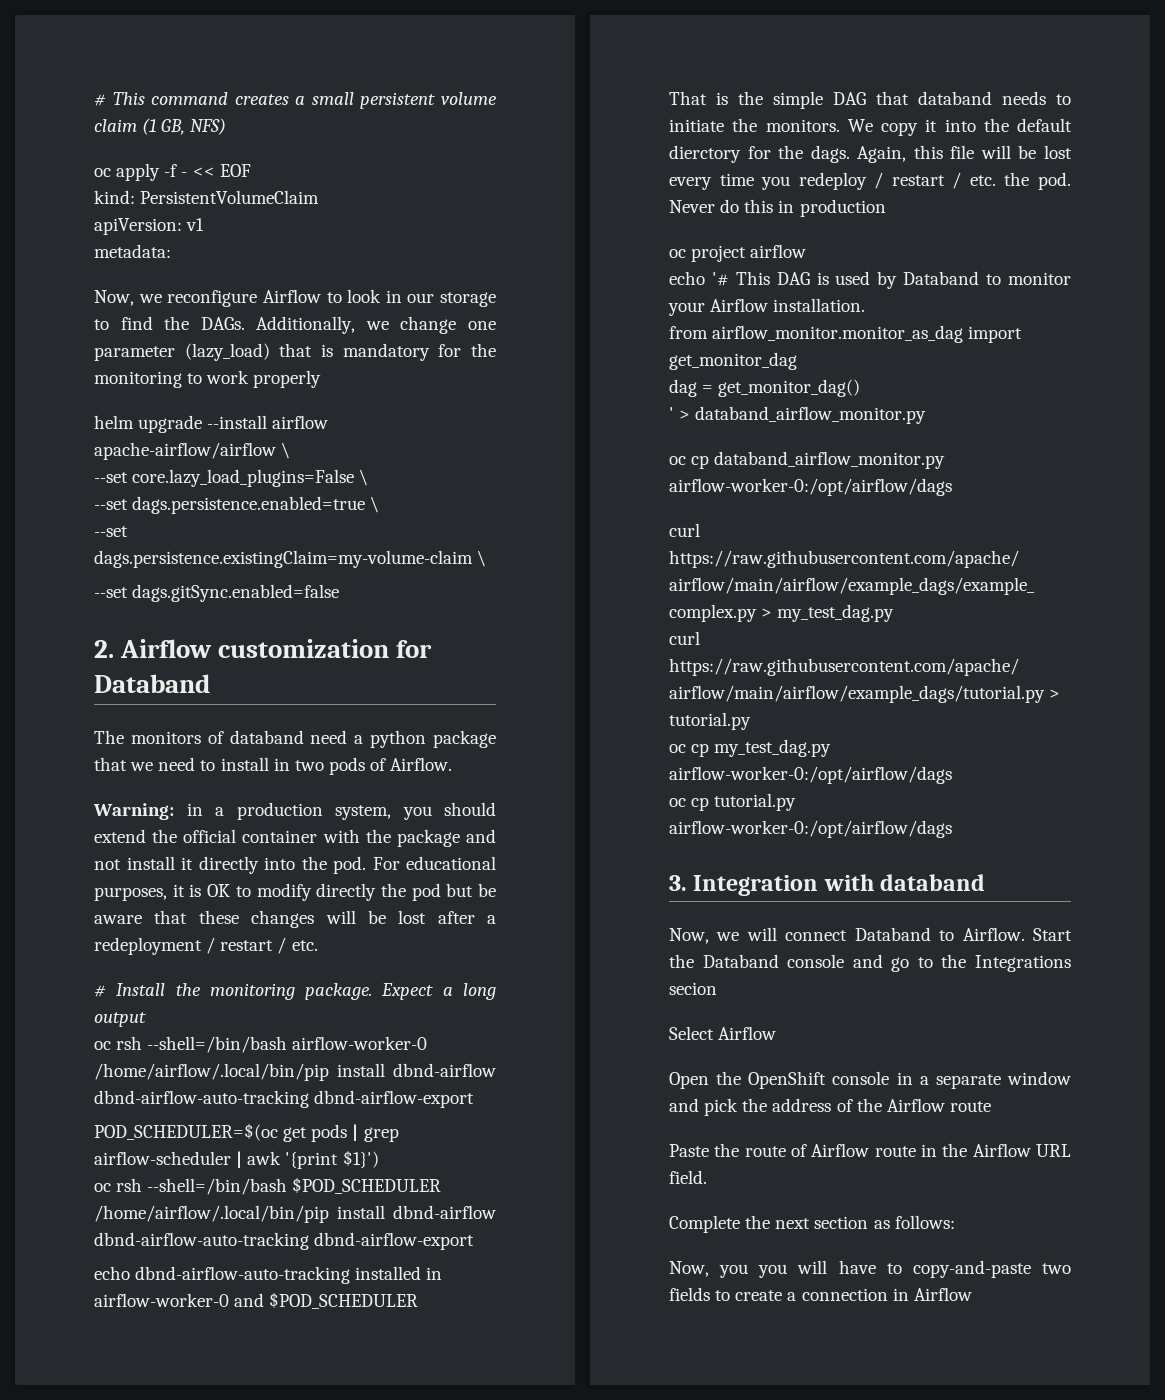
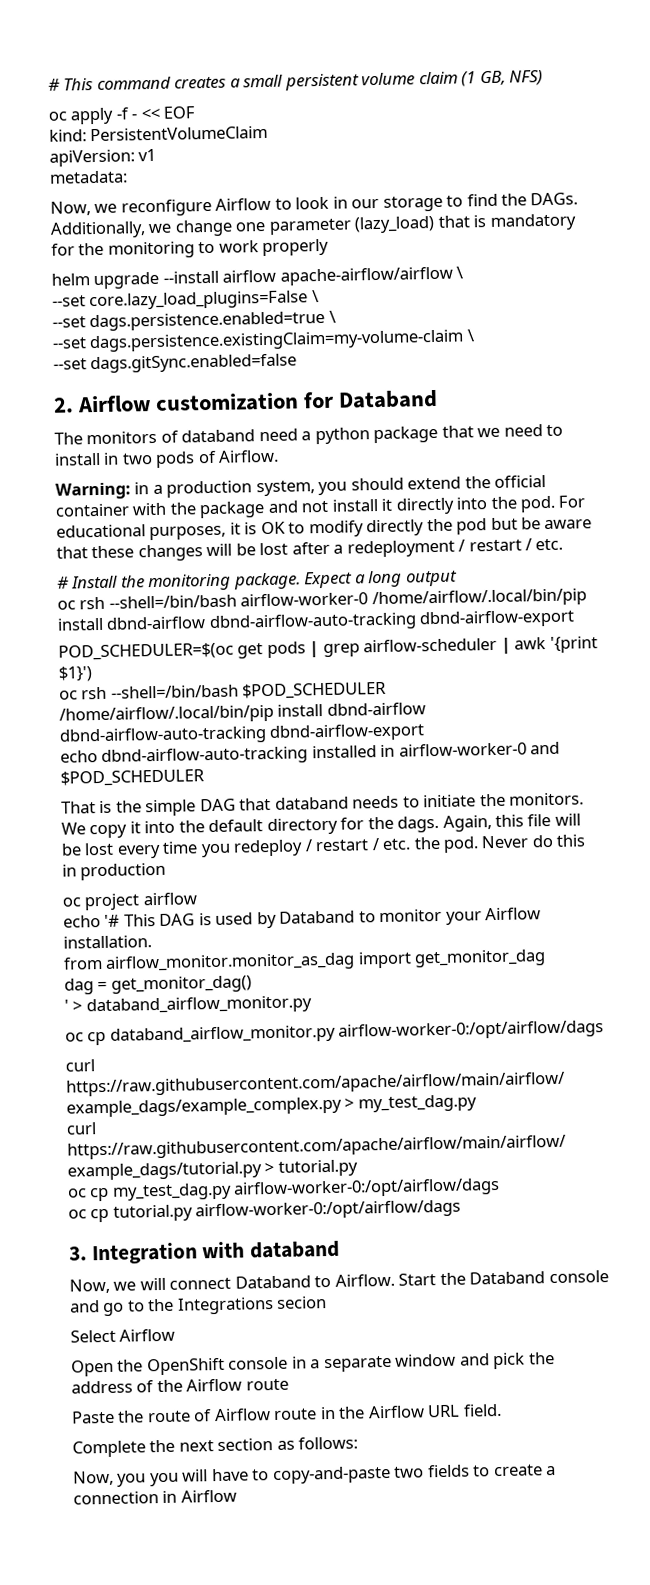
[669,145,741,163] dierctory -> [266,817,338,836] directory

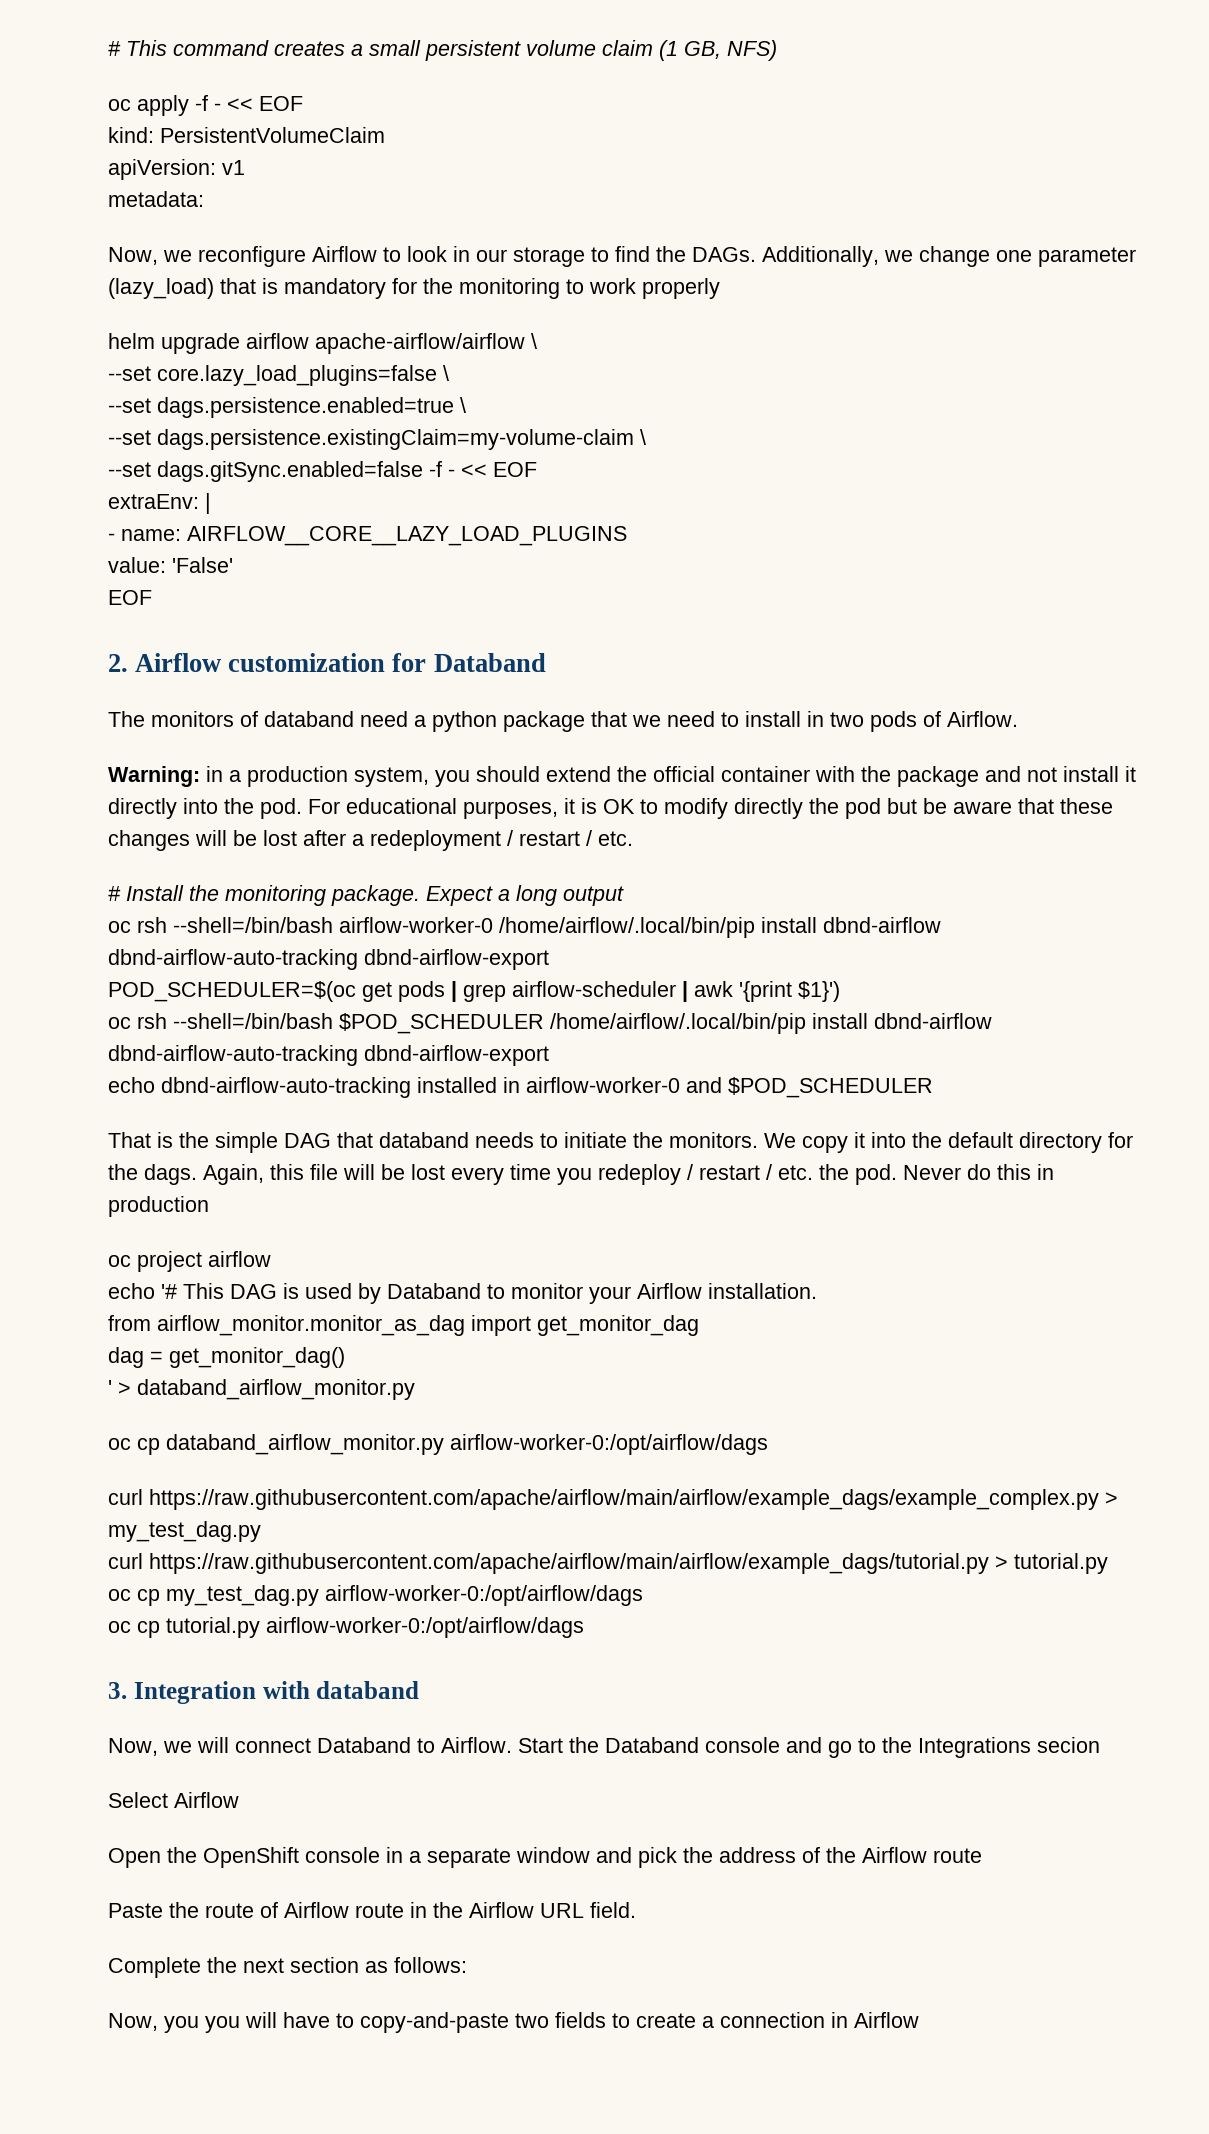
[162,270,219,284] --install -> (240, 343) none
[89,290,309,311] core.lazy_load_plugins=False -> [157,365,437,386] core.lazy_load_plugins=false
(298, 363) none -> [429,461,537,477] [108,493,211,514] [108,526,627,546] [108,557,233,573] [108,590,152,605] -f - << EOF // extraEnv: | // - name: AIRFLOW__CORE__LAZY_LOAD_PLUGINS // value: 'False' // EOF

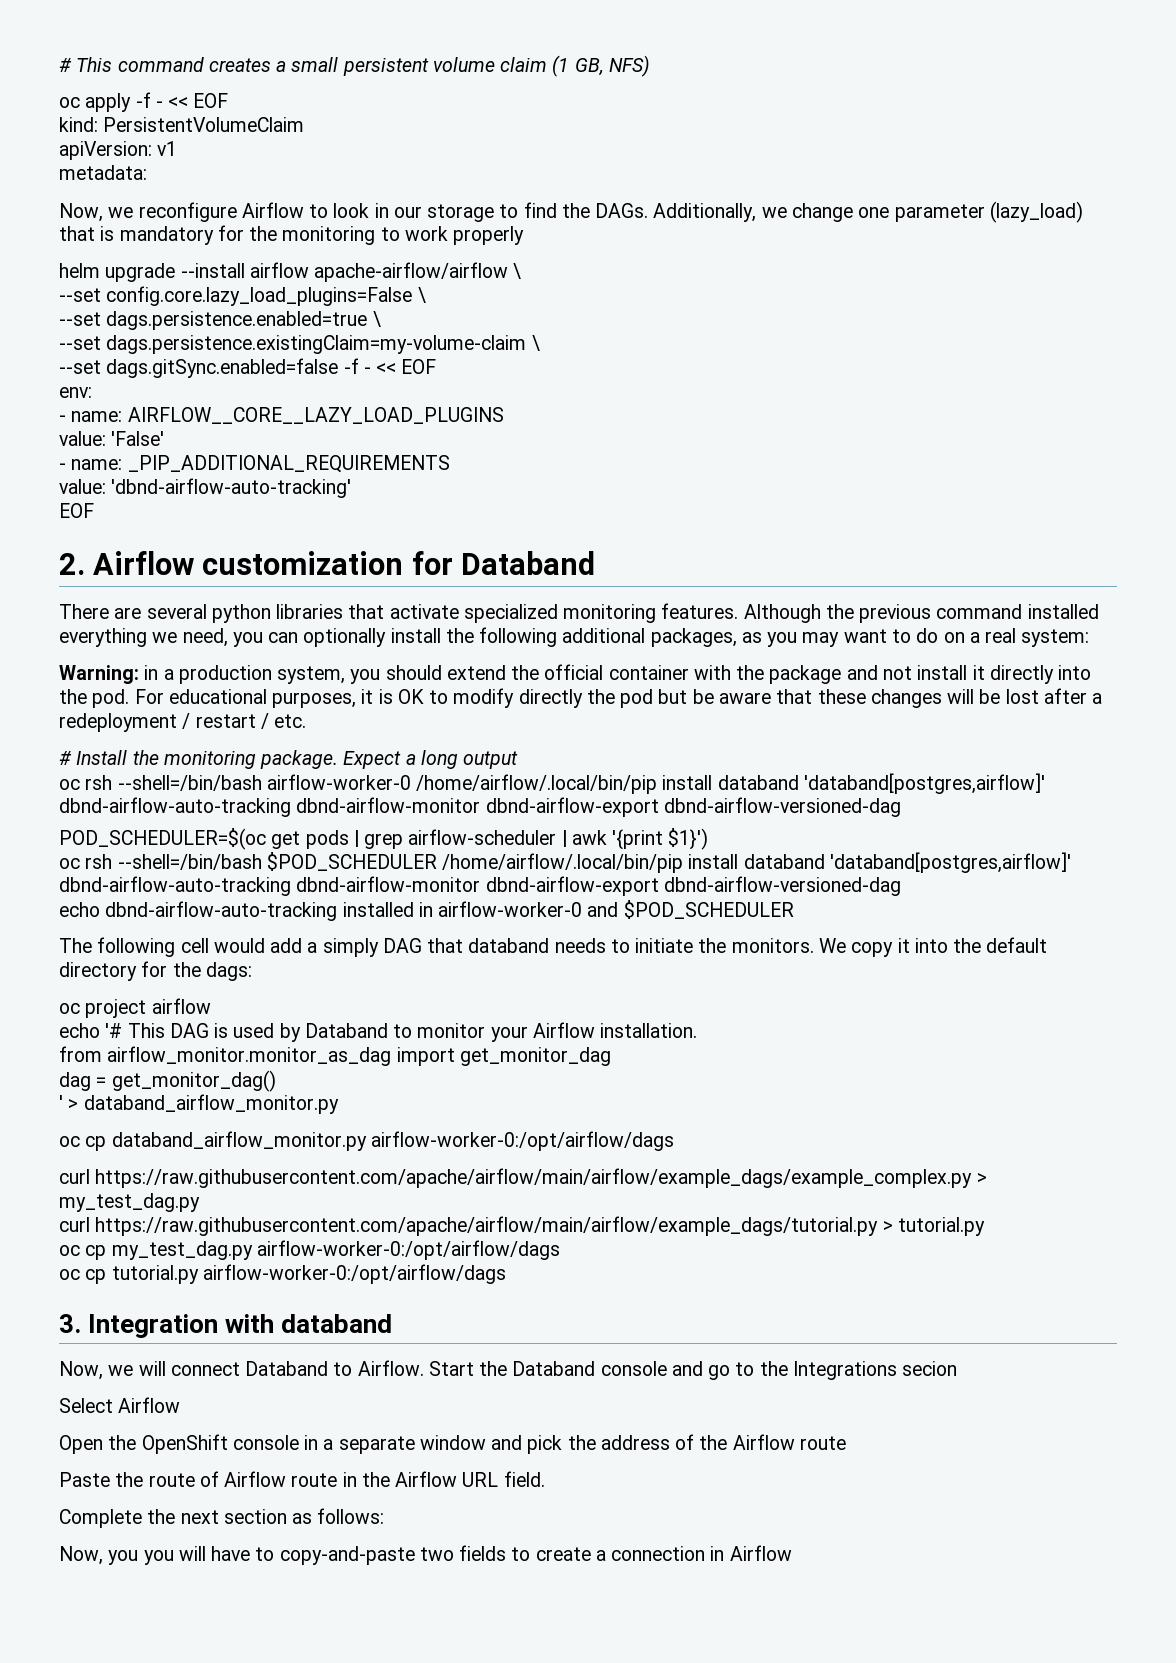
(240, 343) none -> [180,263,245,278] --install
[157,365,437,386] core.lazy_load_plugins=false -> [106,286,413,306] config.core.lazy_load_plugins=False
[108,493,211,514] extraEnv: | -> [59,387,92,398] env:
(233, 565) none -> [59,455,450,473] [59,478,352,498] // - name: _PIP_ADDITIONAL_REQUIREMENTS // value: 'dbnd-airflow-auto-tracking'
[108,711,1018,732] The monitors of databand need a python package that we need to install in two pods of Airflow. -> [59,603,1099,623] [59,627,1090,647] There are several python libraries that activate specialized monitoring features. Although the previous command installed everything we need, you can optionally install the following additional packages, as you may want to do on a real system:
[823,917,941,933] [108,949,549,970] dbnd-airflow dbnd-airflow-auto-tracking dbnd-airflow-export -> [717,773,1045,794] [59,797,901,817] databand 'databand[postgres,airflow]' dbnd-airflow-auto-tracking dbnd-airflow-monitor dbnd-airflow-export dbnd-airflow-versioned-dag
[874,1013,992,1029] [108,1045,549,1066] dbnd-airflow dbnd-airflow-auto-tracking dbnd-airflow-export -> [743,852,1071,873] [59,876,901,896] databand 'databand[postgres,airflow]' dbnd-airflow-auto-tracking dbnd-airflow-monitor dbnd-airflow-export dbnd-airflow-versioned-dag
[108,1132,278,1153] That is the simple -> [59,937,379,957] The following cell would add a simply
[144,1164,1054,1185] [108,1196,209,1217] dags. Again, this file will be lost every time you redeploy / restart / etc. the pod. Never do this in production -> [205,962,252,981] dags:

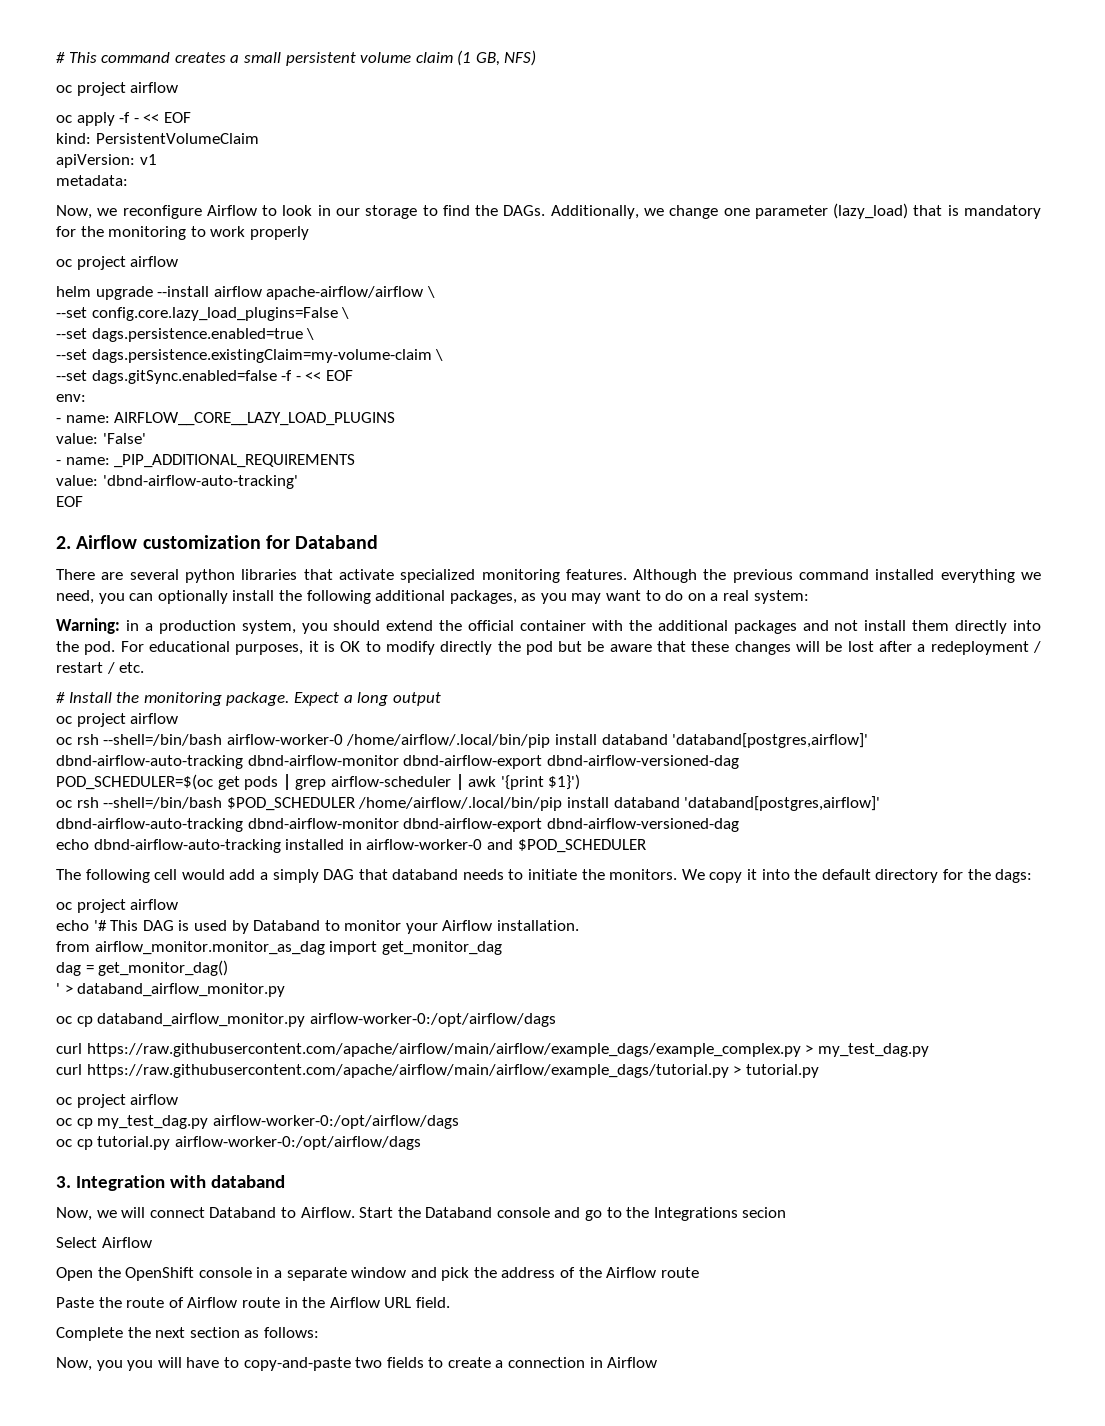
(650, 66) none -> [56,82,179,96] // oc project airflow
(525, 235) none -> [56,256,179,270] // oc project airflow
[769,665,842,684] package -> [657,620,797,634] additional packages
[972,665,985,680] it -> [912,620,950,631] them
(519, 760) none -> [56,713,179,727] // oc project airflow
(985, 1226) none -> [56,1094,179,1108] // oc project airflow

